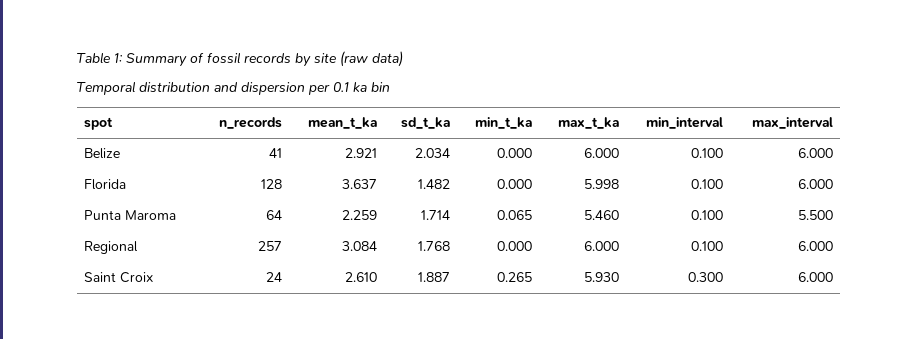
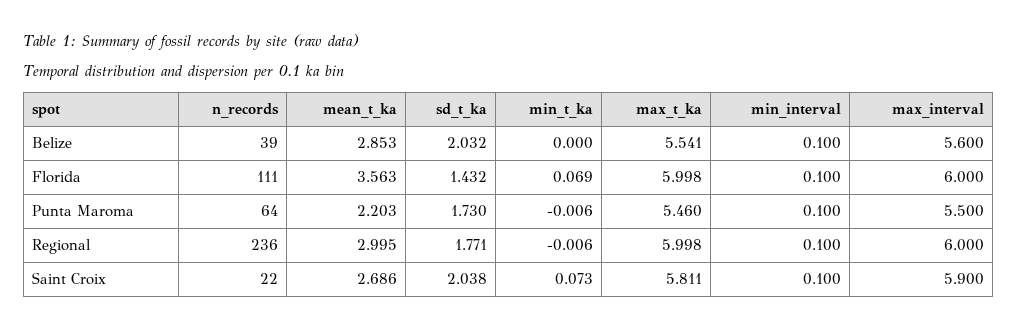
[268,148,282,158] [344,148,377,158] [414,148,450,158] [496,148,532,158] [583,148,619,158] [690,148,723,158] [797,148,833,158] 41 | 2.921 | 2.034 | 0.000 | 6.000 | 0.100 | 6.000 -> [260,137,279,148] [357,137,398,148] [447,137,488,149] [553,137,594,149] [665,137,703,148] [803,137,842,149] [944,137,985,149] 39 | 2.853 | 2.032 | 0.000 | 5.541 | 0.100 | 5.600
[260,179,282,189] [341,179,377,189] [417,179,450,189] [496,179,532,189] 128 | 3.637 | 1.482 | 0.000 -> [257,171,279,182] [357,171,398,182] [450,171,488,182] [553,171,594,183] 111 | 3.563 | 1.432 | 0.069
[341,210,377,220] [420,210,450,220] [496,210,532,220] 2.259 | 1.714 | 0.065 -> [357,205,398,217] [451,205,488,217] [547,205,594,217] 2.203 | 1.730 | -0.006
[257,241,282,251] [341,241,377,251] [417,241,450,251] [496,241,532,251] [583,241,619,251] 257 | 3.084 | 1.768 | 0.000 | 6.000 -> [251,239,279,250] [357,239,398,250] [455,239,488,250] [547,239,594,251] [662,239,703,250] 236 | 2.995 | 1.771 | -0.006 | 5.998
[265,272,282,282] [344,272,377,282] [417,272,450,282] [496,272,532,282] [583,272,619,282] [687,272,723,282] [797,272,833,282] 24 | 2.610 | 1.887 | 0.265 | 5.930 | 0.300 | 6.000 -> [260,273,279,284] [357,273,398,284] [447,273,488,285] [555,273,594,285] [666,273,703,284] [803,273,842,285] [944,273,985,285] 22 | 2.686 | 2.038 | 0.073 | 5.811 | 0.100 | 5.900

